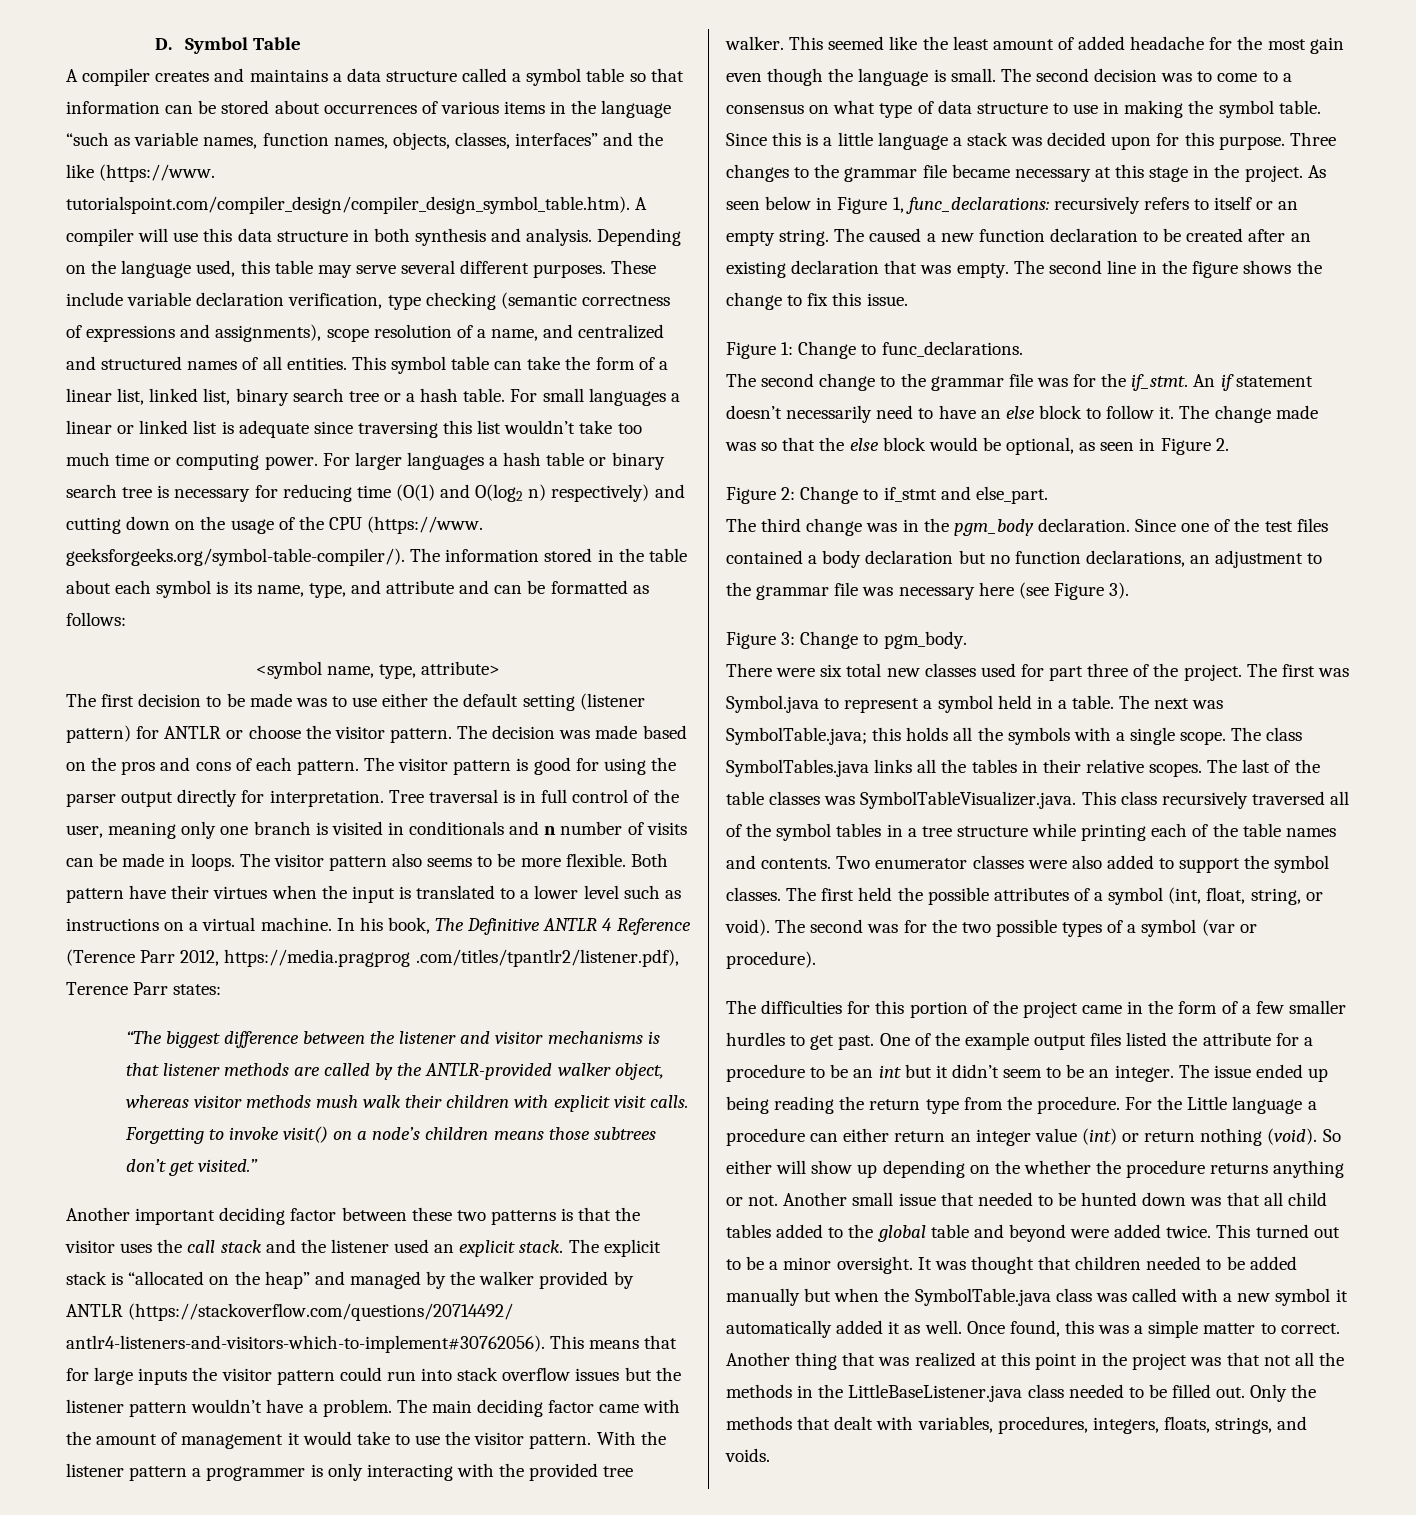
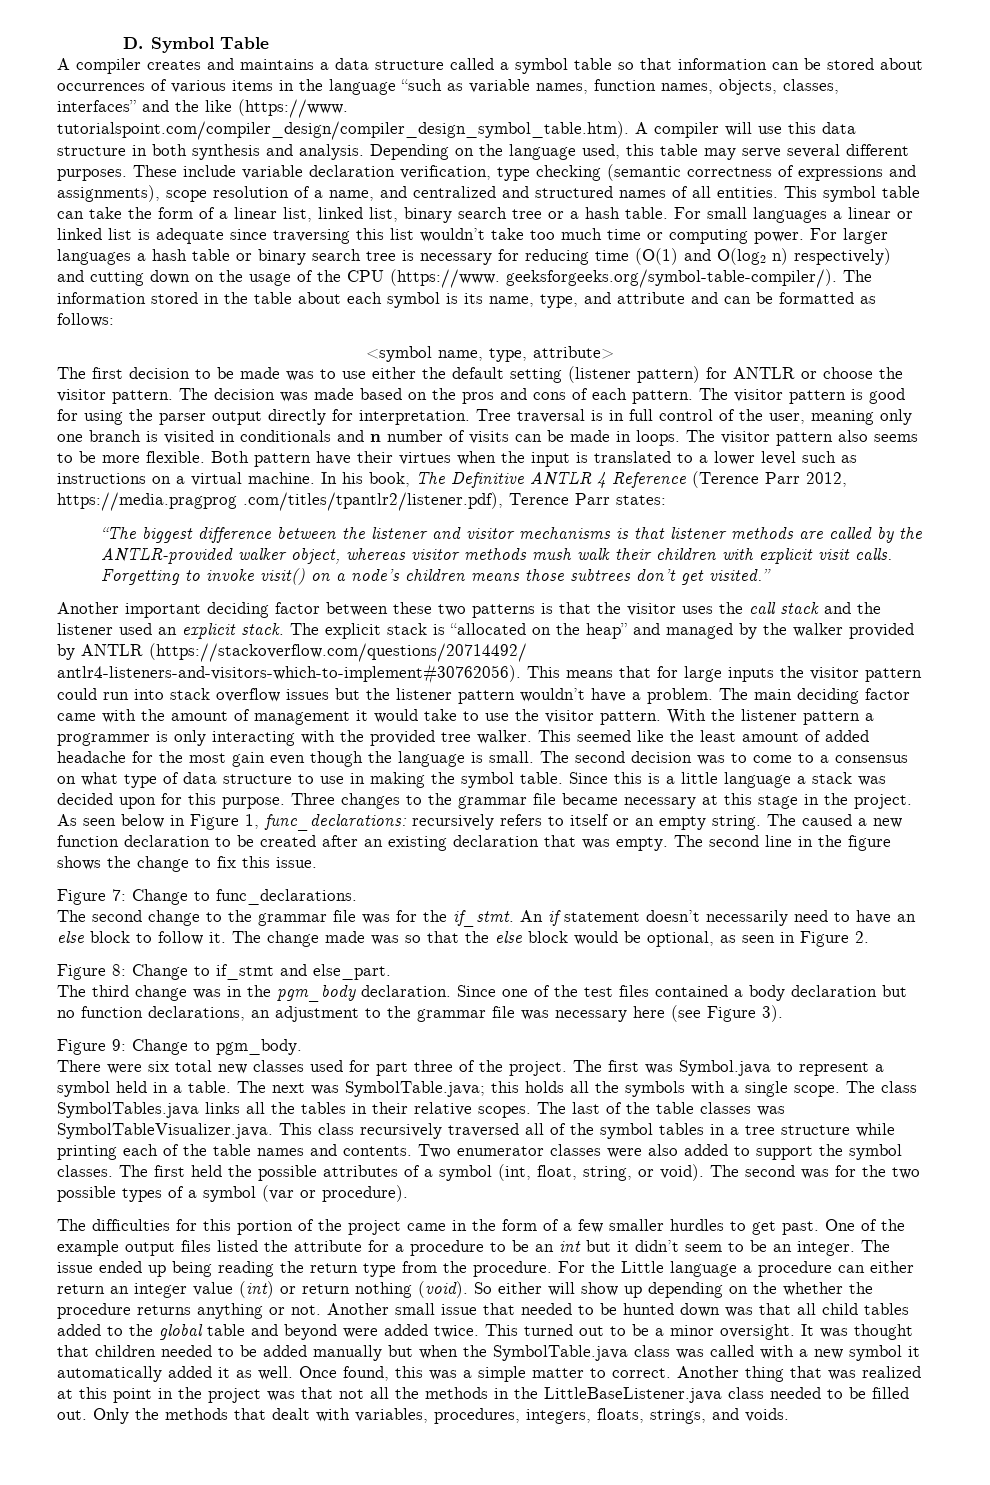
[781,342,794,355] 1: -> [112,889,126,901] 7:
[781,487,796,500] 2: -> [112,964,126,976] 8:
[781,632,796,645] 3: -> [112,1039,126,1051] 9:

